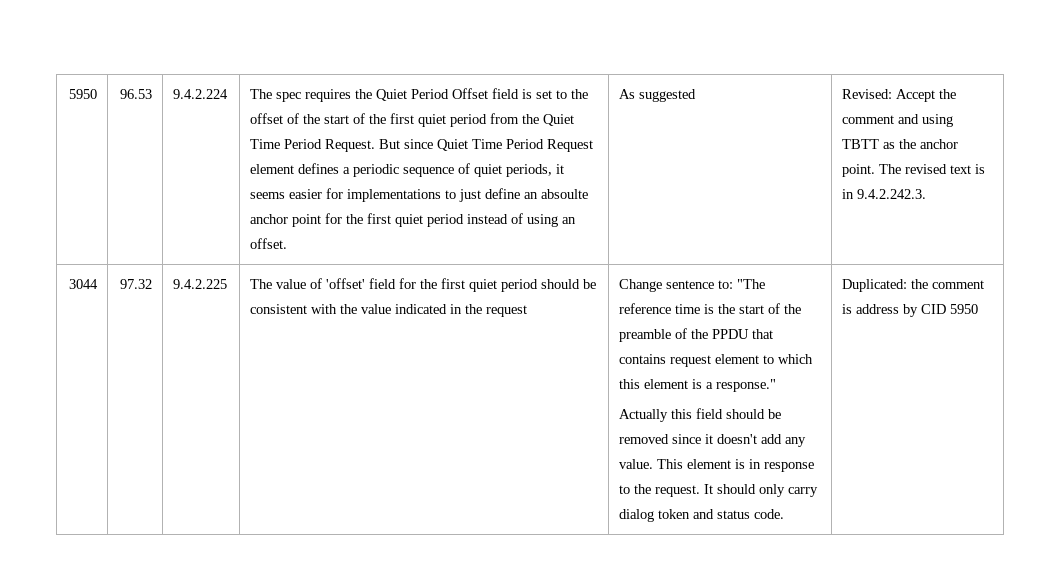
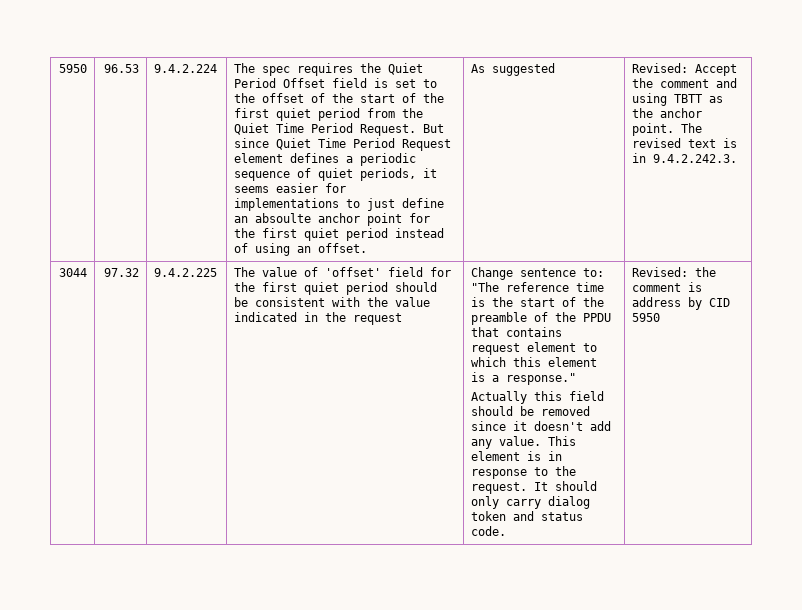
[842,279,908,292] Duplicated: -> [631,267,688,277] Revised:

